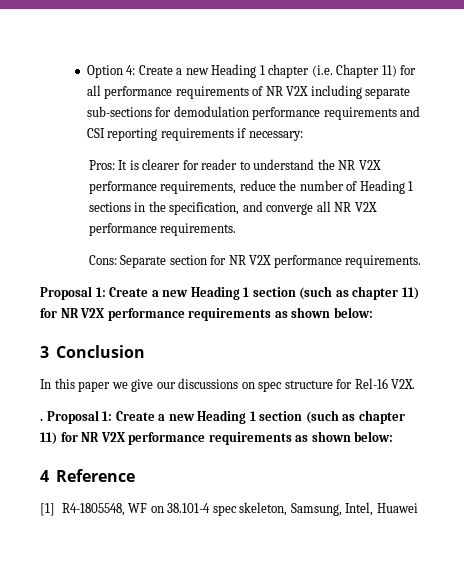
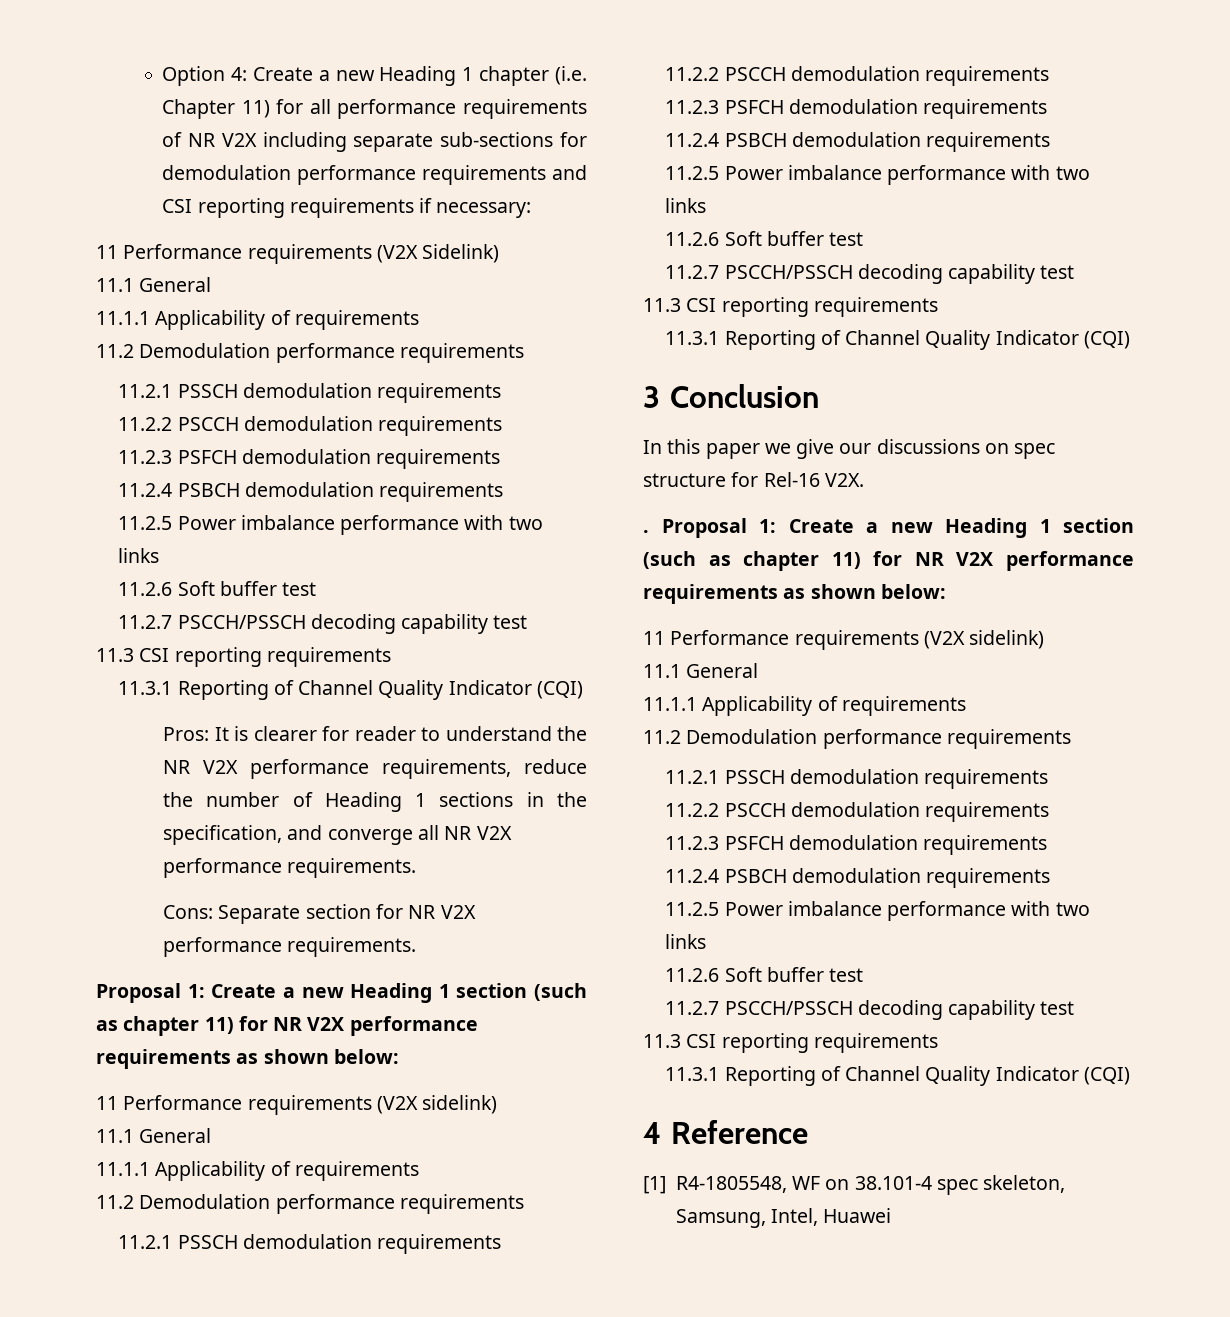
(303, 136) none -> [96,244,500,264] [96,277,212,292] [96,310,419,330] [96,343,524,363] [118,383,502,403] [118,416,503,436] [118,449,501,469] [118,482,504,502] [118,515,543,535] [118,548,160,563] [118,581,317,596] [118,614,528,634] [96,647,391,667] [118,680,583,700] // 11 Performance requirements (V2X Sidelink) // 11.1 General // 11.1.1 Applicability of requirements // 11.2 Demodulation performance requirements // 11.2.1 PSSCH demodulation requirements // 11.2.2 PSCCH demodulation requirements // 11.2.3 PSFCH demodulation requirements // 11.2.4 PSBCH demodulation requirements // 11.2.5 Power imbalance performance with two links // 11.2.6 Soft buffer test // 11.2.7 PSCCH/PSSCH decoding capability test // 11.3 CSI reporting requirements // 11.3.1 Reporting of Channel Quality Indicator (CQI)
(373, 312) none -> [96,1095,498,1115] [96,1128,212,1143] [96,1161,419,1181] [96,1194,524,1214] [118,1234,502,1254] [665,66,1050,86] [665,99,1048,119] [665,132,1051,152] [665,165,1090,185] [665,198,707,213] [665,231,864,246] [665,264,1075,284] [643,297,938,317] [665,330,1130,350] // 11 Performance requirements (V2X sidelink) // 11.1 General // 11.1.1 Applicability of requirements // 11.2 Demodulation performance requirements // 11.2.1 PSSCH demodulation requirements // 11.2.2 PSCCH demodulation requirements // 11.2.3 PSFCH demodulation requirements // 11.2.4 PSBCH demodulation requirements // 11.2.5 Power imbalance performance with two links // 11.2.6 Soft buffer test // 11.2.7 PSCCH/PSSCH decoding capability test // 11.3 CSI reporting requirements // 11.3.1 Reporting of Channel Quality Indicator (CQI)
(394, 436) none -> [643,630,1045,650] [643,663,759,678] [643,696,966,716] [643,729,1071,749] [665,769,1049,789] [665,802,1050,822] [665,835,1048,855] [665,868,1051,888] [665,901,1090,921] [665,934,707,949] [665,967,864,982] [665,1000,1075,1020] [643,1033,938,1053] [665,1066,1130,1086] // 11 Performance requirements (V2X sidelink) // 11.1 General // 11.1.1 Applicability of requirements // 11.2 Demodulation performance requirements // 11.2.1 PSSCH demodulation requirements // 11.2.2 PSCCH demodulation requirements // 11.2.3 PSFCH demodulation requirements // 11.2.4 PSBCH demodulation requirements // 11.2.5 Power imbalance performance with two links // 11.2.6 Soft buffer test // 11.2.7 PSCCH/PSSCH decoding capability test // 11.3 CSI reporting requirements // 11.3.1 Reporting of Channel Quality Indicator (CQI)

